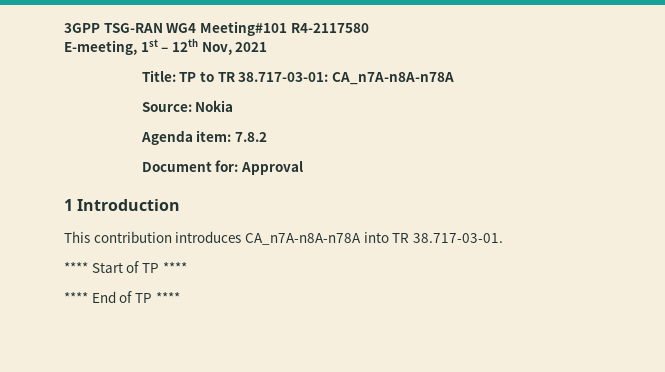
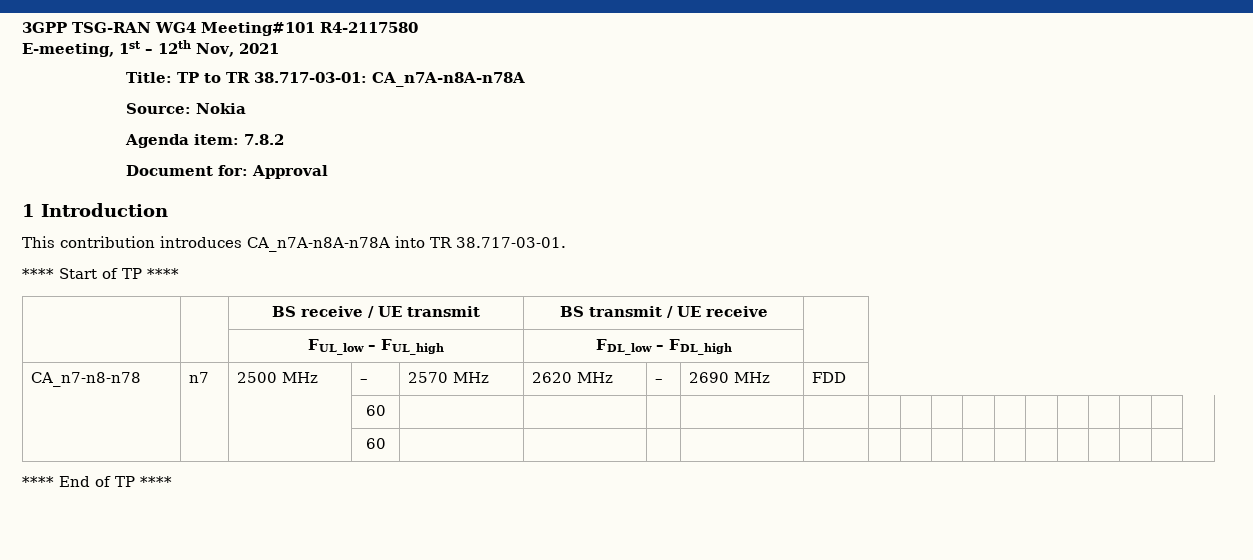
(187, 267) none -> [272,306,480,318] [559,306,768,318] [308,339,444,355] [595,339,732,355] [31,372,142,387] [189,372,210,383] [237,372,319,383] [360,379,369,383] [408,372,490,383] [532,372,614,383] [655,379,664,383] [689,372,771,383] [812,372,847,383] [365,405,386,416] [365,438,386,449] // | | BS receive / UE transmit | BS transmit / UE receive | // | | FUL_low – FUL_high | FDL_low – FDL_high | // CA_n7-n8-n78 | n7 | 2500 MHz | – | 2570 MHz | 2620 MHz | – | 2690 MHz | FDD // | | | 60 | | | | | | | | | | | | | | | | // | | | 60 | | | | | | | | | | | | | | | |

